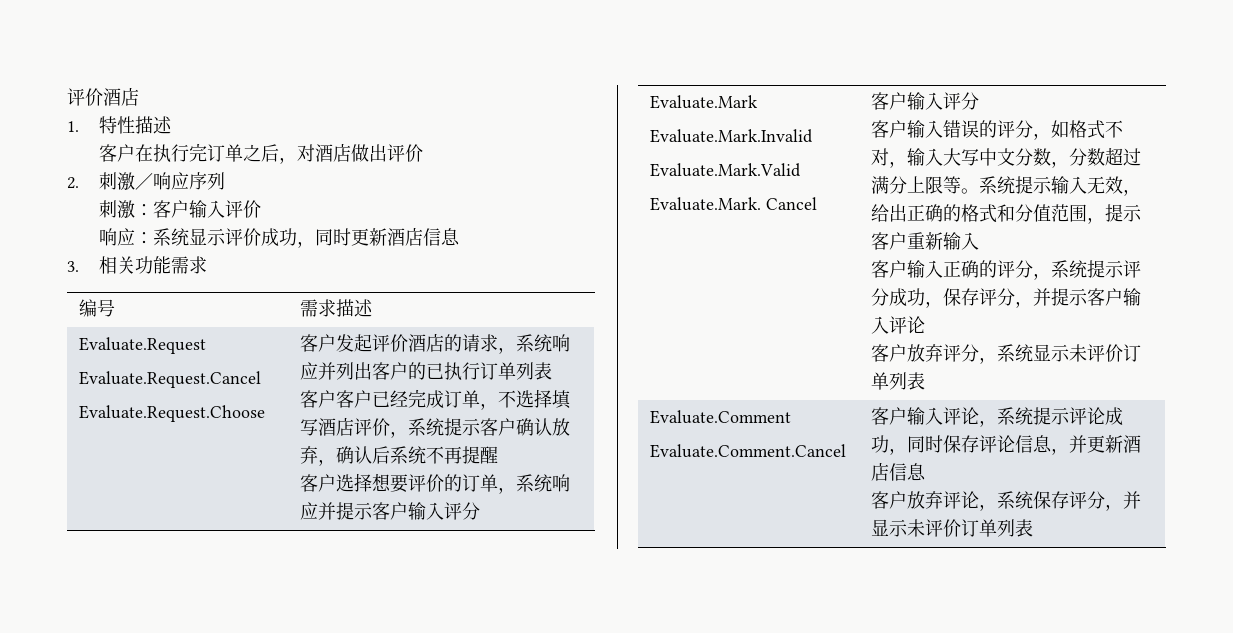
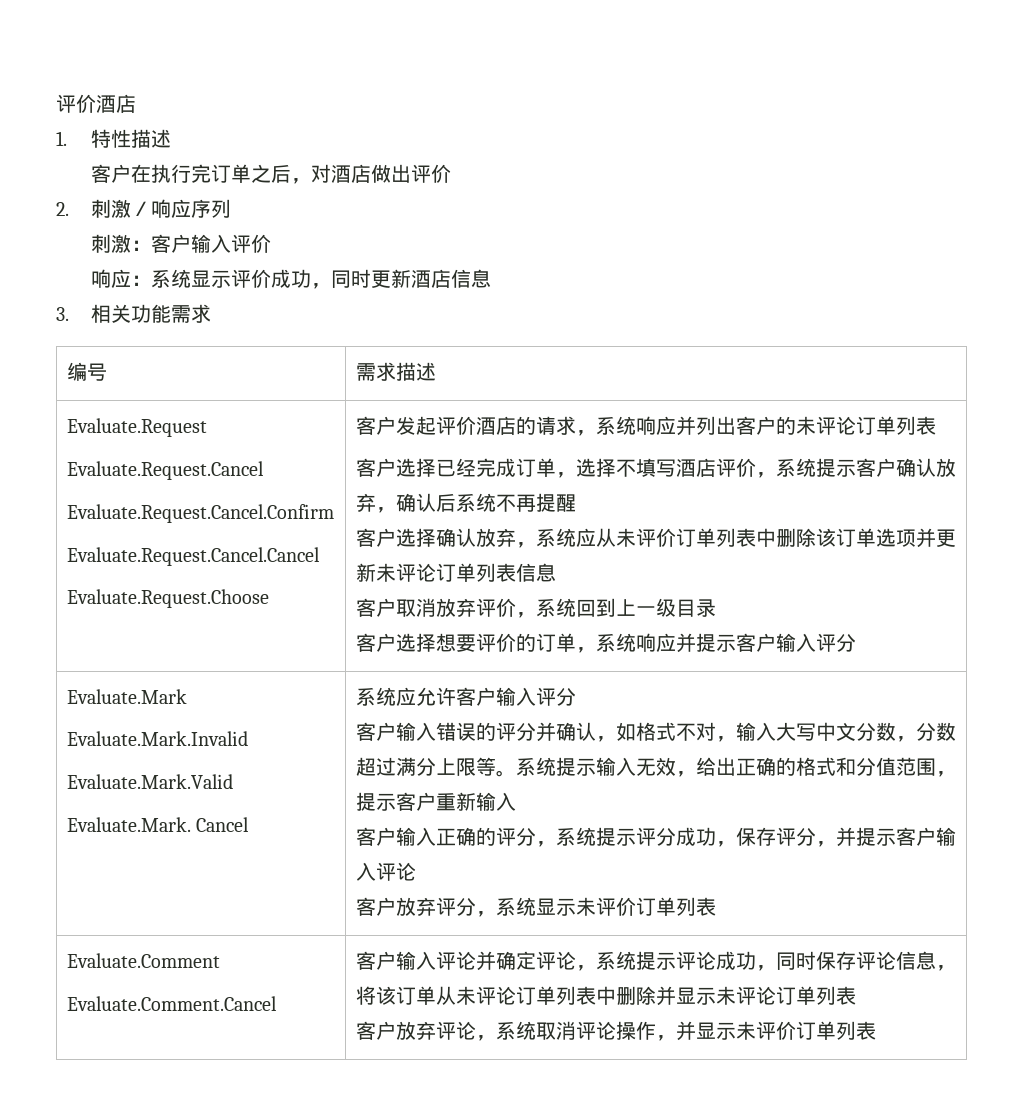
(262, 379) none -> [66,504,334,523] [66,547,320,566] // Evaluate.Request.Cancel.Confirm // Evaluate.Request.Cancel.Cancel
[426,362,553,380] [300,390,373,408] 已执行订单列表 // 客户客户 -> [795,416,936,435] [355,458,436,477] 未评论订单列表 // 客户选择
[498,389,553,408] 不选择 -> [575,458,636,477] 选择不
(499, 455) none -> [355,528,956,548] [355,563,556,582] [355,598,716,618] // 客户选择确认放弃，系统应从未评价订单列表中删除该订单选项并更新未评论订单列表信息 // 客户取消放弃评价，系统回到上一级目录
(818, 203) none -> [355,687,456,706] 系统应允许
(1034, 129) none -> [535,722,596,742] 并确认
(980, 416) none -> [475,951,576,971] 并确定评论
[1069,435,1142,453] [871,462,927,481] 并更新酒店信息 -> [355,986,856,1006] 将该订单从未评论订单列表中删除并显示未评论订单列表
[1033,491,1106,509] 保存评分 -> [535,1021,656,1040] 取消评论操作

